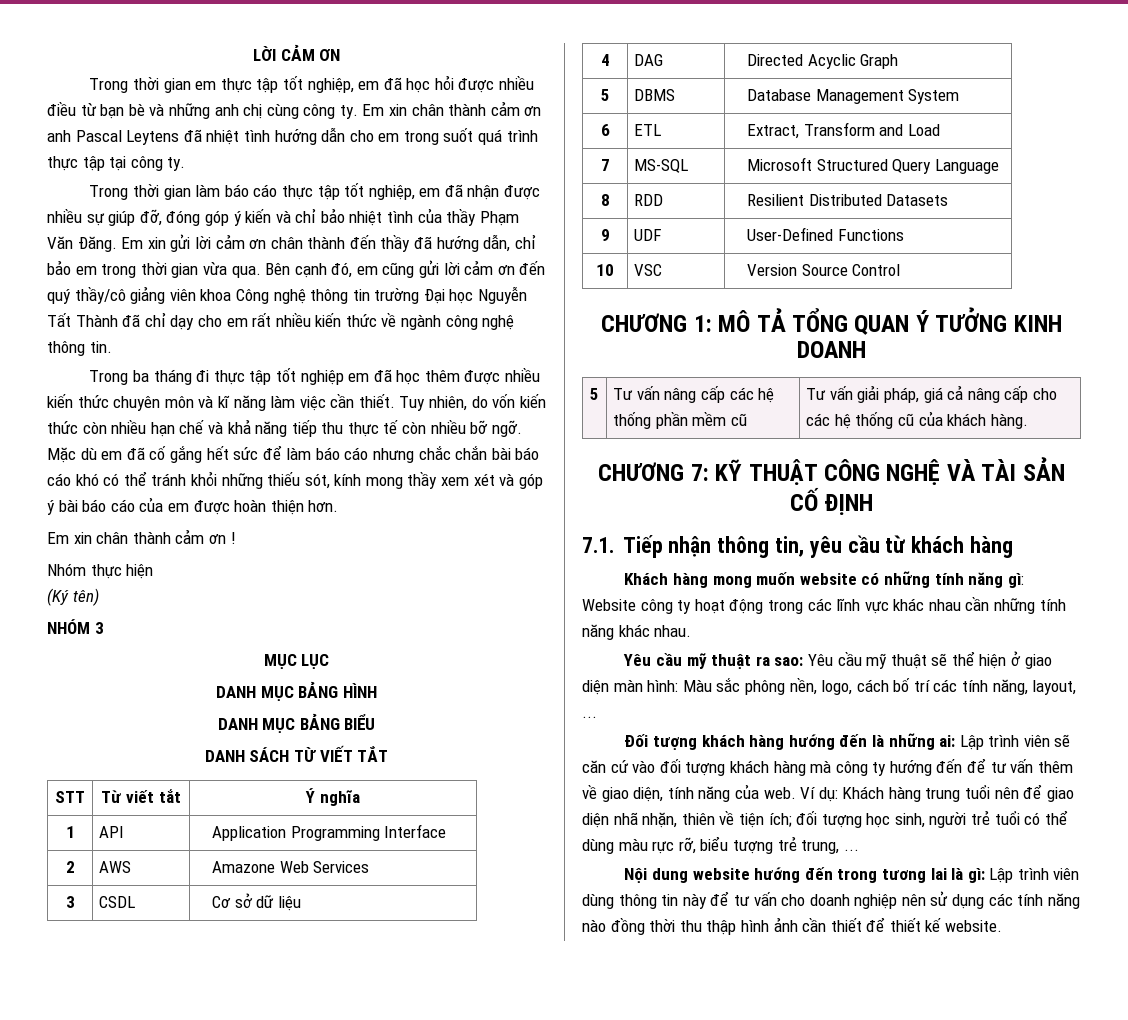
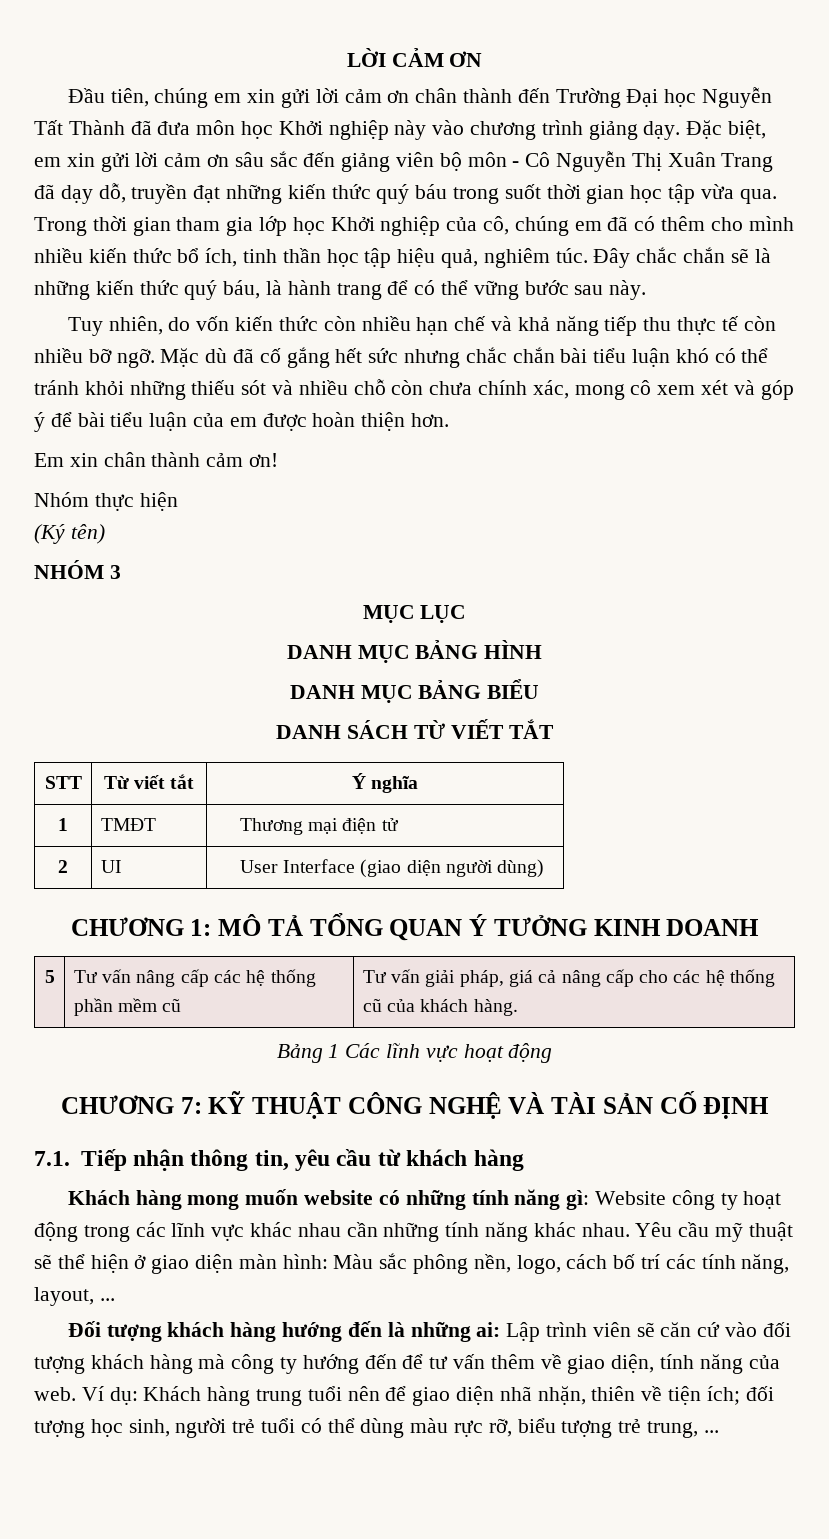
[89,75,535,93] [47,101,542,119] [47,127,538,145] [47,156,186,171] [89,183,541,200] [47,208,519,226] [47,236,144,252] Trong thời gian em thực tập tốt nghiệp, em đã học hỏi được nhiều điều từ bạn bè và những anh chị cùng công ty. Em xin chân thành cảm ơn anh Pascal Leytens đã nhiệt tình hướng dẫn cho em trong suốt quá trình thực tập tại công ty. // Trong thời gian làm báo cáo thực tập tốt nghiệp, em đã nhận được nhiều sự giúp đỡ, đóng góp ý kiến và chỉ bảo nhiệt tình của thầy Phạm Văn Đăng. Em -> [67,88,242,108] Đầu tiên, chúng em
[380,234,536,252] [47,260,546,278] [47,286,420,304] thầy đã hướng dẫn, chỉ bảo em trong thời gian vừa qua. Bên cạnh đó, em cũng gửi lời cảm ơn đến quý thầy/cô giảng viên khoa Công nghệ thông tin trường -> [555,88,621,108] Trường
[144,312,515,330] [47,341,112,356] [89,368,541,385] [47,394,395,411] chỉ dạy cho em rất nhiều kiến thức về ngành công nghệ thông tin. // Trong ba tháng đi thực tập tốt nghiệp em đã học thêm được nhiều kiến thức chuyên môn và kĩ năng làm việc cần thiết. -> [157,120,767,140] [34,151,774,172] [34,183,777,204] [34,216,794,236] [34,247,771,268] [34,280,647,300] đưa môn học Khởi nghiệp này vào chương trình giảng dạy. Đặc biệt, em xin gửi lời cảm ơn sâu sắc đến giảng viên bộ môn - Cô Nguyễn Thị Xuân Trang đã dạy dỗ, truyền đạt những kiến thức quý báu trong suốt thời gian học tập vừa qua. Trong thời gian tham gia lớp học Khởi nghiệp của cô, chúng em đã có thêm cho mình nhiều kiến thức bổ ích, tinh thần học tập hiệu quả, nghiêm túc. Đây chắc chắn sẽ là những kiến thức quý báu, là hành trang để có thể vững bước sau này. //
[101,451,123,460] em -> (228, 355) none
[262,445,369,460] để làm báo cáo -> (399, 355) none
[515,447,540,460] [47,473,71,486] báo cáo -> [593,348,671,367] tiểu luận
[304,472,438,489] sót, kính mong thầy -> [241,379,652,400] sót và nhiều chỗ còn chưa chính xác, mong cô
[58,499,135,512] bài báo cáo -> [50,412,188,431] để bài tiểu luận
[208,532,236,544] ơn ! -> [249,453,279,467] ơn!
[99,826,125,838] [212,824,447,841] [65,861,75,873] [99,861,132,873] [212,861,370,873] [65,896,75,908] [99,896,136,908] [212,893,302,911] [600,54,610,66] [634,54,664,66] [747,54,899,69] [600,89,610,101] [634,89,676,101] [747,89,960,104] [600,124,610,136] [634,124,662,136] [747,122,941,139] [600,159,610,171] [634,159,689,173] [747,157,1000,174] [600,194,610,206] [634,194,664,206] [747,194,949,206] [600,229,610,241] [634,229,663,241] [747,227,904,241] [596,264,614,276] [634,264,663,276] [747,264,901,276] API | Application Programming Interface // 2 | AWS | Amazone Web Services // 3 | CSDL | Cơ sở dữ liệu // 4 | DAG | Directed Acyclic Graph // 5 | DBMS | Database Management System // 6 | ETL | Extract, Transform and Load // 7 | MS-SQL | Microsoft Structured Query Language // 8 | RDD | Resilient Distributed Datasets // 9 | UDF | User-Defined Functions // 10 | VSC | Version Source Control -> [100,818,156,831] [239,818,399,835] [58,860,68,873] [100,860,122,873] [239,859,545,878] TMĐT | Thương mại điện tử // 2 | UI | User Interface (giao diện người dùng)
(1028, 421) none -> [276,1043,553,1063] // Bảng 1 Các lĩnh vực hoạt động
[623,653,804,669] // Yêu cầu mỹ thuật ra sao: -> (630, 1230) none
[624,867,1080,883] [582,891,1080,909] [582,917,1003,935] // Nội dung website hướng đến trong tương lai là gì: Lập trình viên dùng thông tin này để tư vấn cho doanh nghiệp nên sử dụng các tính năng nào đồng thời thu thập hình ảnh cần thiết để thiết kế website. -> (719, 1431) none

